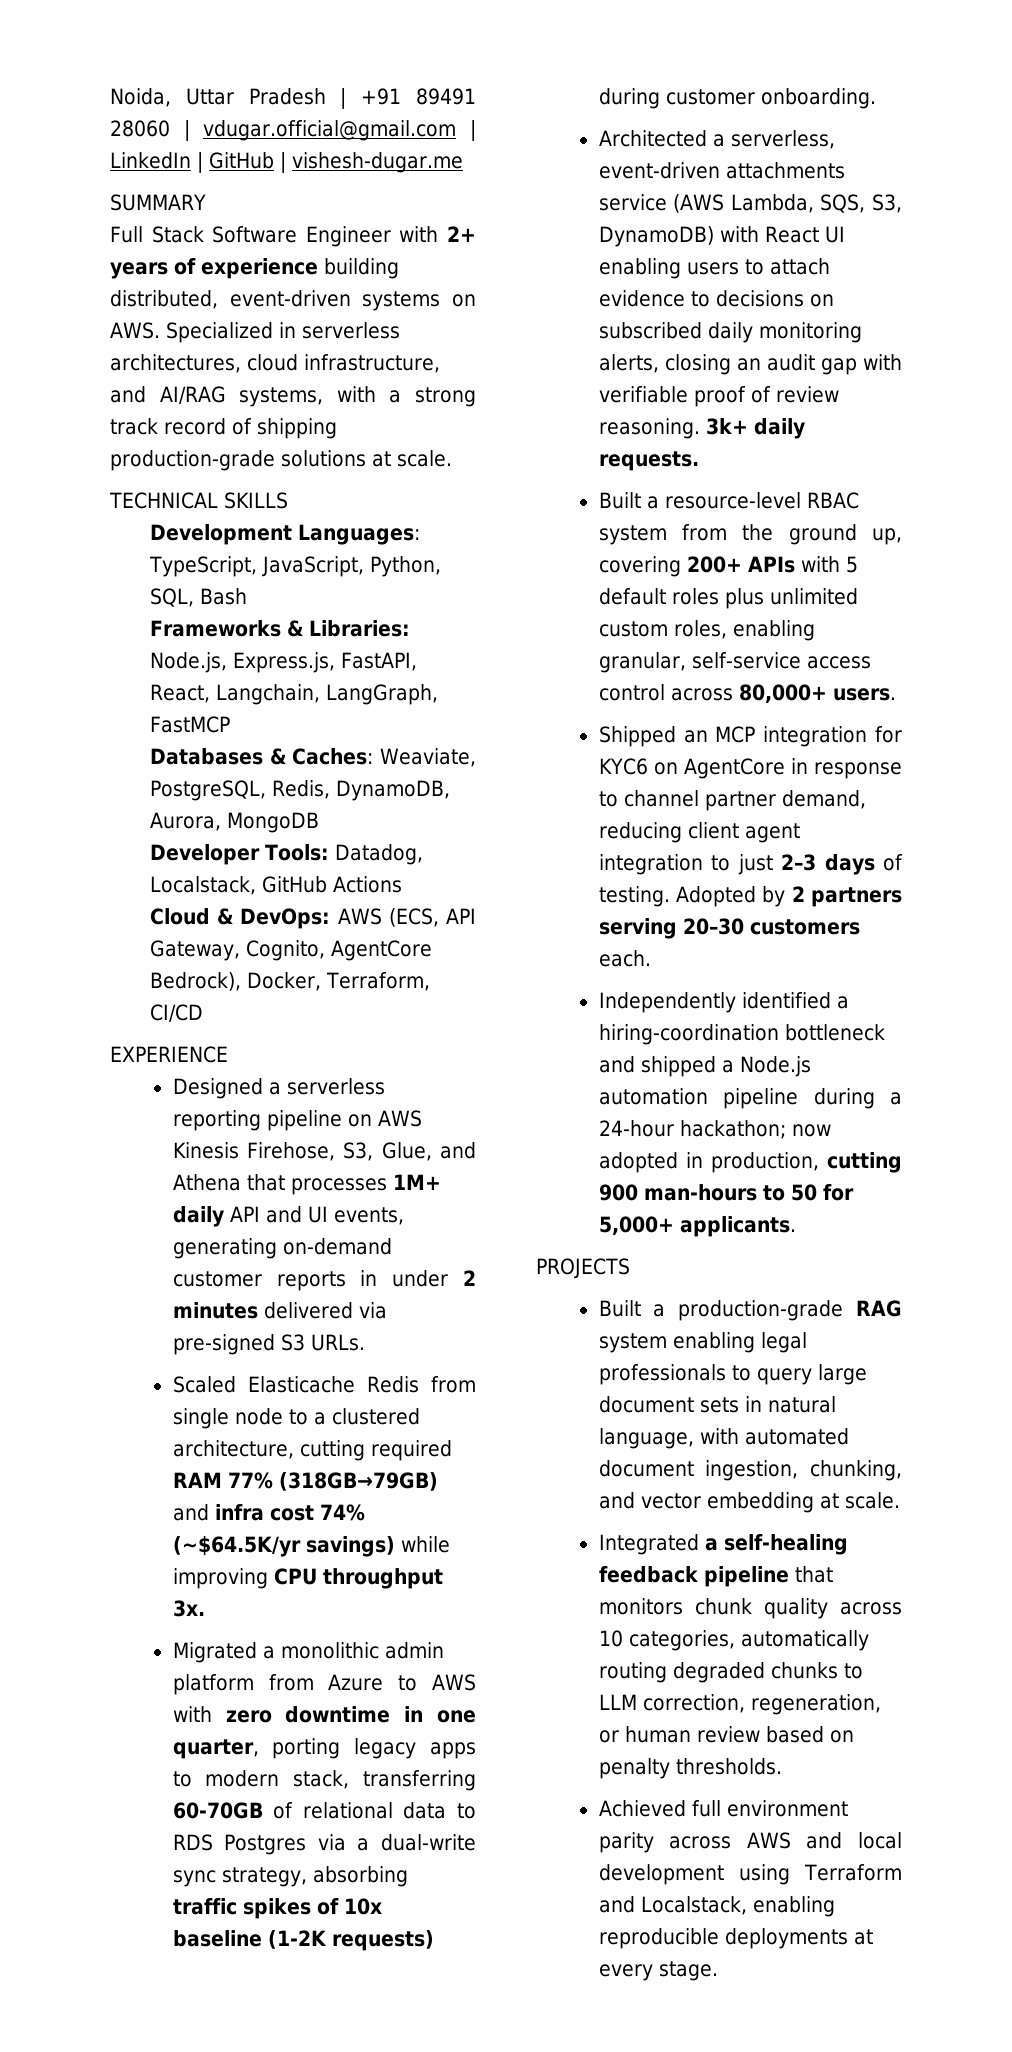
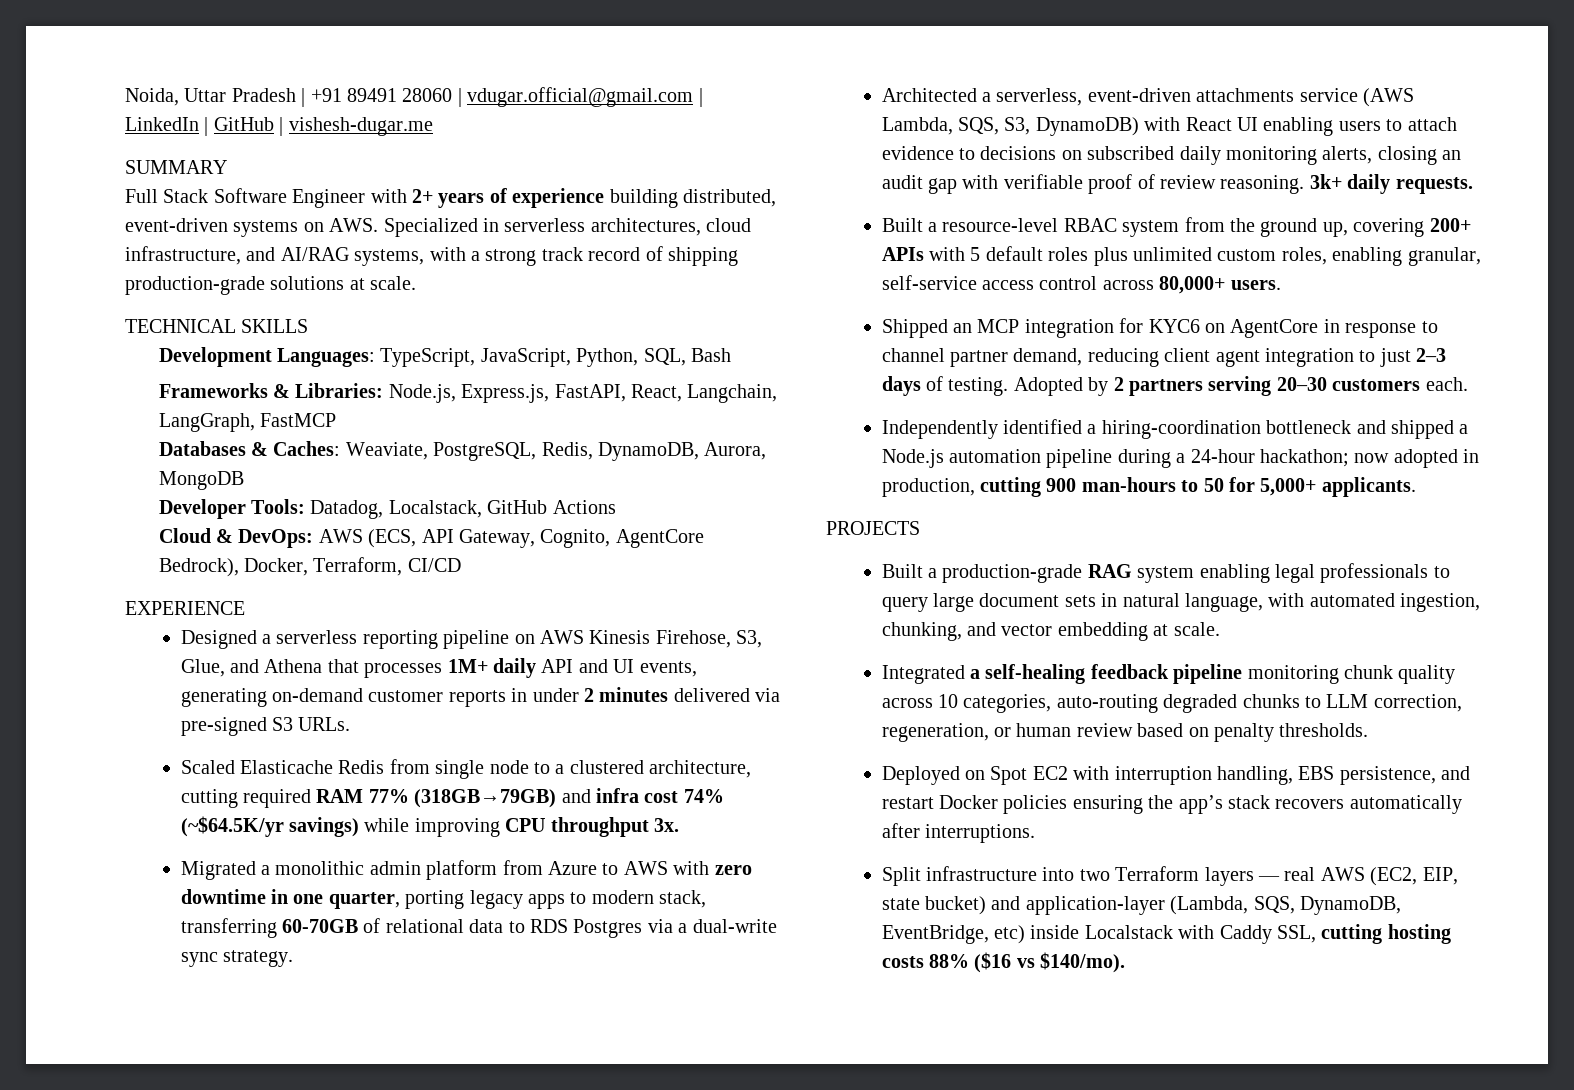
[221,1866,408,1887] [172,1898,382,1919] [172,1930,434,1951] [598,88,876,109] strategy, absorbing traffic spikes of 10x baseline (1-2K requests) during customer onboarding. -> [222,950,293,967] strategy.
[598,1460,694,1477] document -> (1395, 600) none
[794,1566,833,1583] [598,1598,683,1615] that monitors -> [1247,665,1339,684] monitoring
[740,1630,869,1651] [598,1662,667,1683] automatically routing -> [1056,694,1158,713] auto-routing
[598,1800,848,1817] [598,1832,902,1853] [598,1864,903,1885] [598,1896,835,1917] [598,1928,873,1949] [598,1961,718,1981] Achieved full environment parity across AWS and local development using Terraform and Localstack, enabling reproducible deployments at every stage. -> [881,766,1471,785] [881,795,1462,814] [881,823,1035,843] [881,866,1458,886] [881,896,1401,915] [881,924,1451,944] [881,952,1126,973] Deployed on Spot EC2 with interruption handling, EBS persistence, and restart Docker policies ensuring the app’s stack recovers automatically after interruptions. // Split infrastructure into two Terraform layers — real AWS (EC2, EIP, state bucket) and application-layer (Lambda, SQS, DynamoDB, EventBridge, etc) inside Localstack with Caddy SSL, cutting hosting costs 88% ($16 vs $140/mo).

